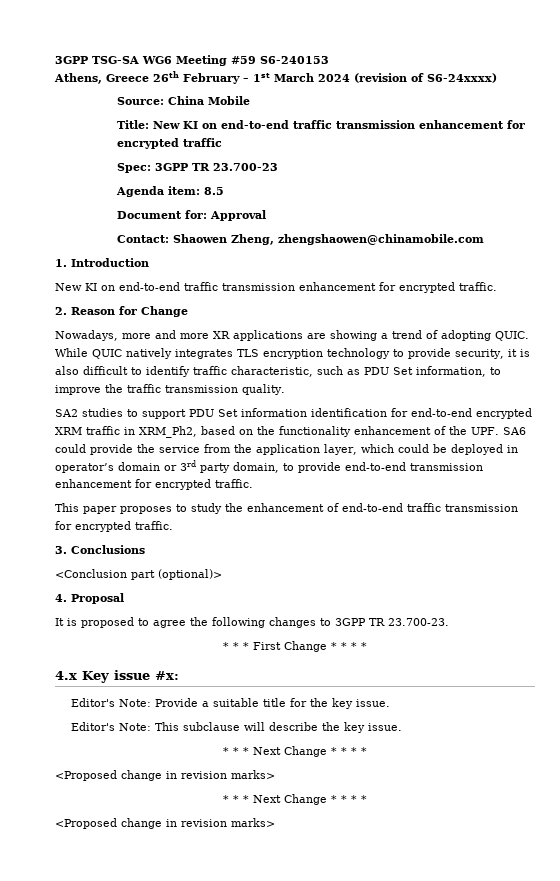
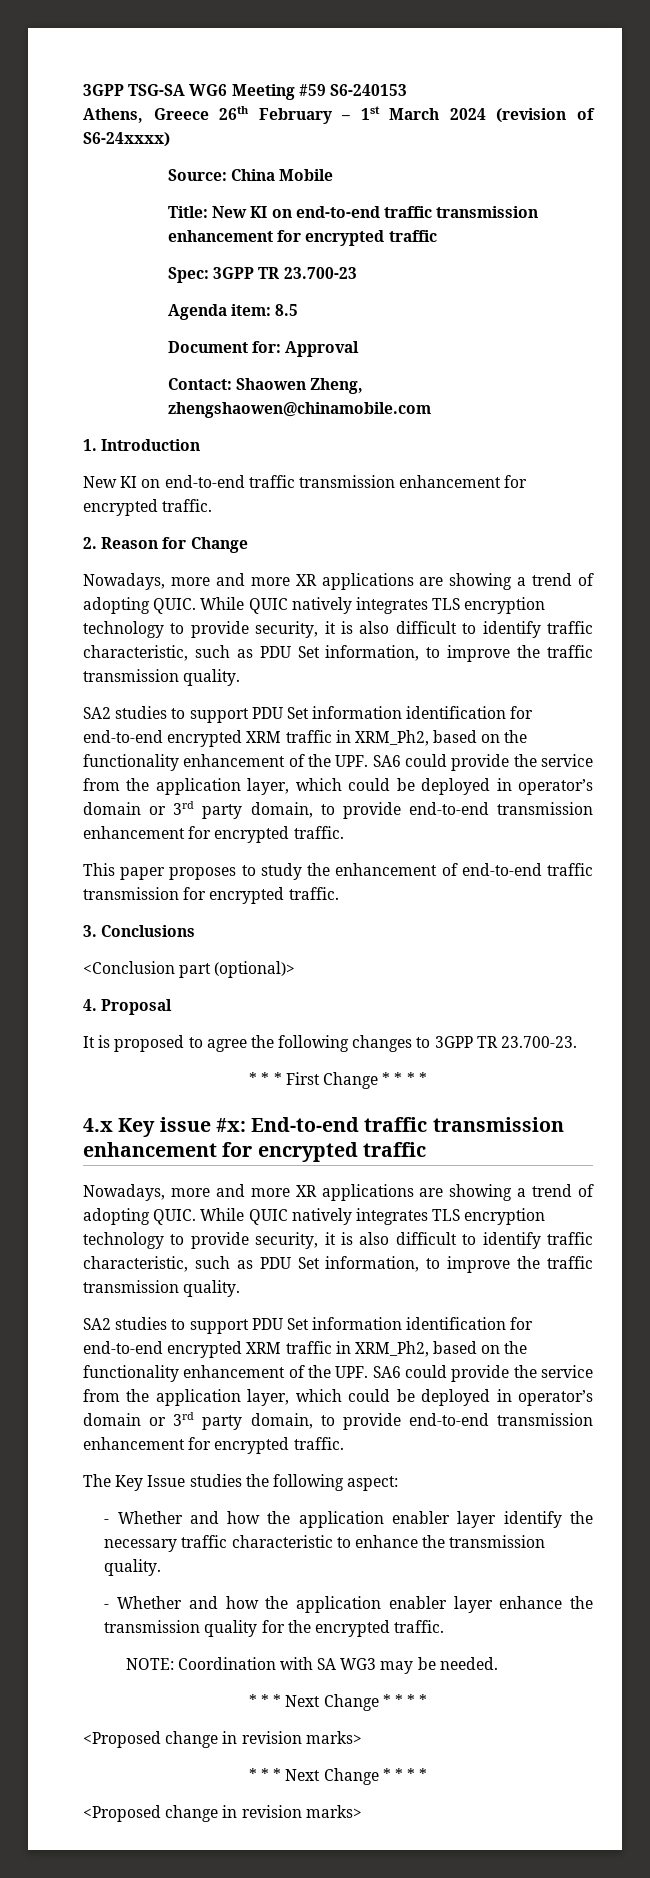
[70,698,390,709] [70,722,402,733] // Editor's Note: Provide a suitable title for the key issue. // Editor's Note: This subclause will describe the key issue. -> [251,1117,564,1132] [83,1142,426,1162] [83,1184,594,1201] [83,1208,546,1225] [83,1232,593,1249] [83,1256,594,1273] [83,1280,241,1297] [83,1317,534,1334] [83,1341,528,1358] [83,1365,593,1382] [83,1389,593,1406] [83,1412,593,1430] [83,1437,344,1454] [83,1474,399,1491] [104,1511,593,1528] [104,1535,546,1552] [104,1559,162,1576] [104,1596,594,1613] [104,1620,445,1637] [125,1657,498,1674] End-to-end traffic transmission enhancement for encrypted traffic // Nowadays, more and more XR applications are showing a trend of adopting QUIC. While QUIC natively integrates TLS encryption technology to provide security, it is also difficult to identify traffic characteristic, such as PDU Set information, to improve the traffic transmission quality. // SA2 studies to support PDU Set information identification for end-to-end encrypted XRM traffic in XRM_Ph2, based on the functionality enhancement of the UPF. SA6 could provide the service from the application layer, which could be deployed in operator’s domain or 3rd party domain, to provide end-to-end transmission enhancement for encrypted traffic. // The Key Issue studies the following aspect: // - Whether and how the application enabler layer identify the necessary traffic characteristic to enhance the transmission quality. // - Whether and how the application enabler layer enhance the transmission quality for the encrypted traffic. // NOTE: Coordination with SA WG3 may be needed.

